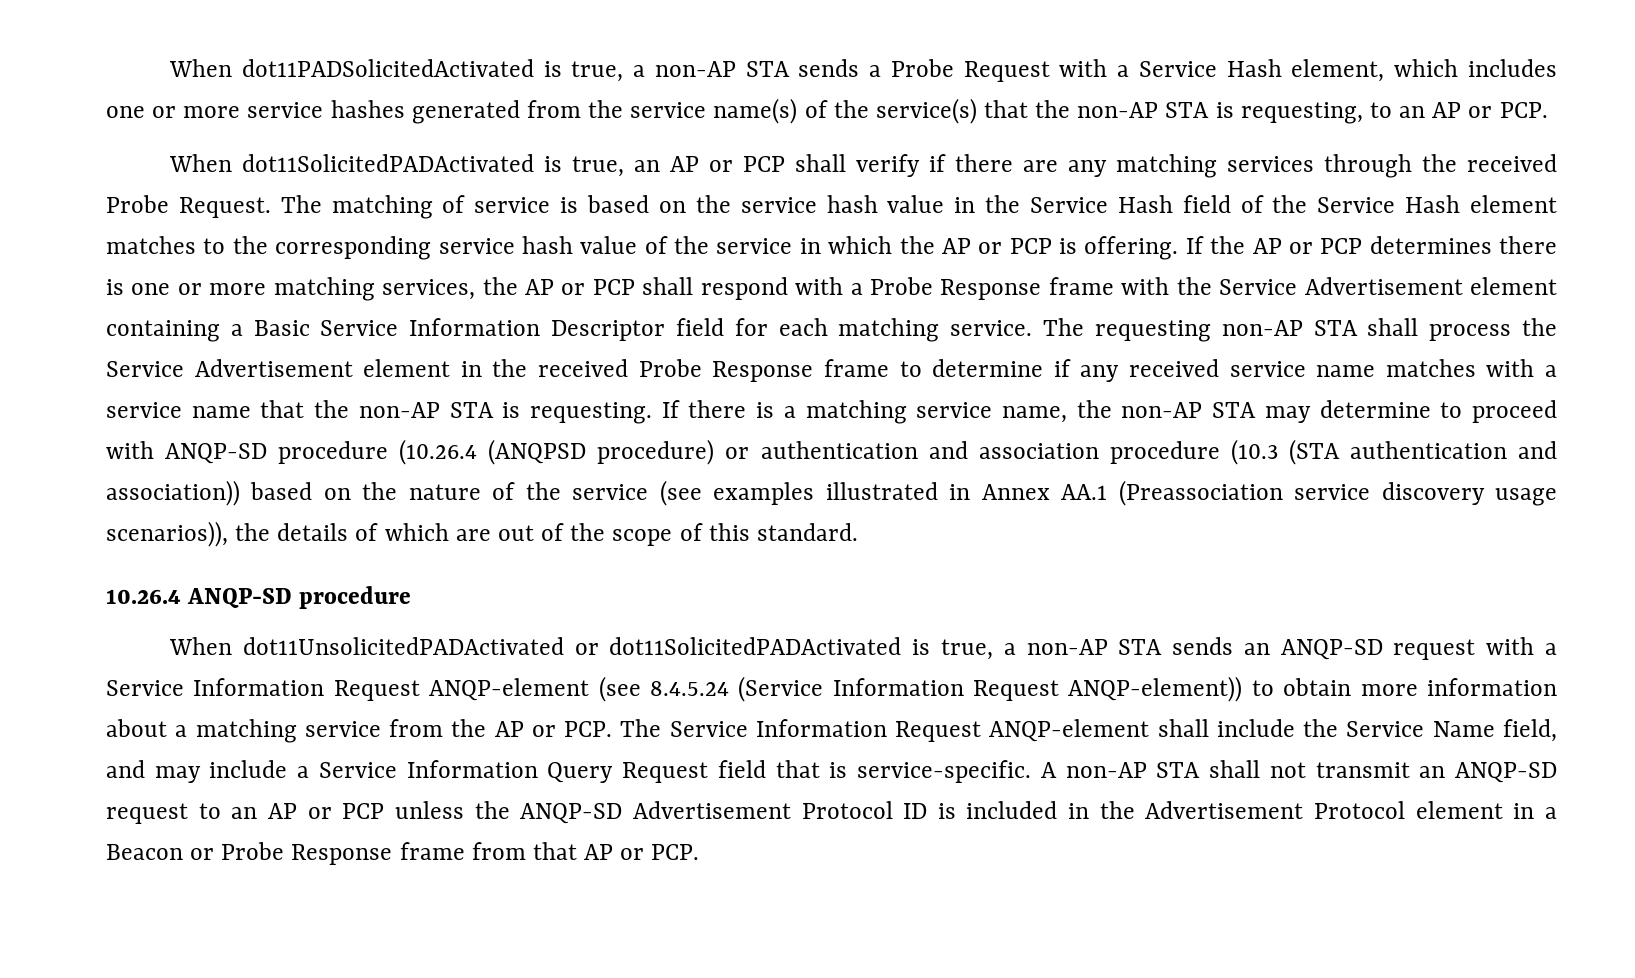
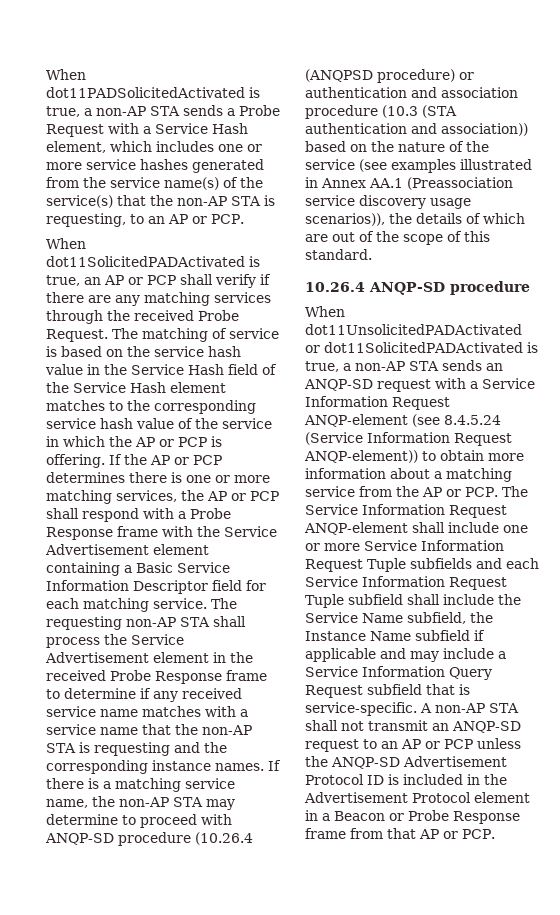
[530,402,652,424] requesting. -> [94,742,227,756] [46,760,264,774] requesting and the corresponding instance names.
[1303,719,1558,742] the Service Name field, -> [503,525,528,533] [305,540,504,551] [305,558,539,572] [305,576,507,590] [305,594,521,608] [305,612,493,624] [305,630,485,641] [305,648,376,662] one or more Service Information Request Tuple subfields and each Service Information Request Tuple subfield shall include the Service Name subfield, the Instance Name subfield if applicable
[717,760,766,778] field -> [367,684,422,695] subfield

